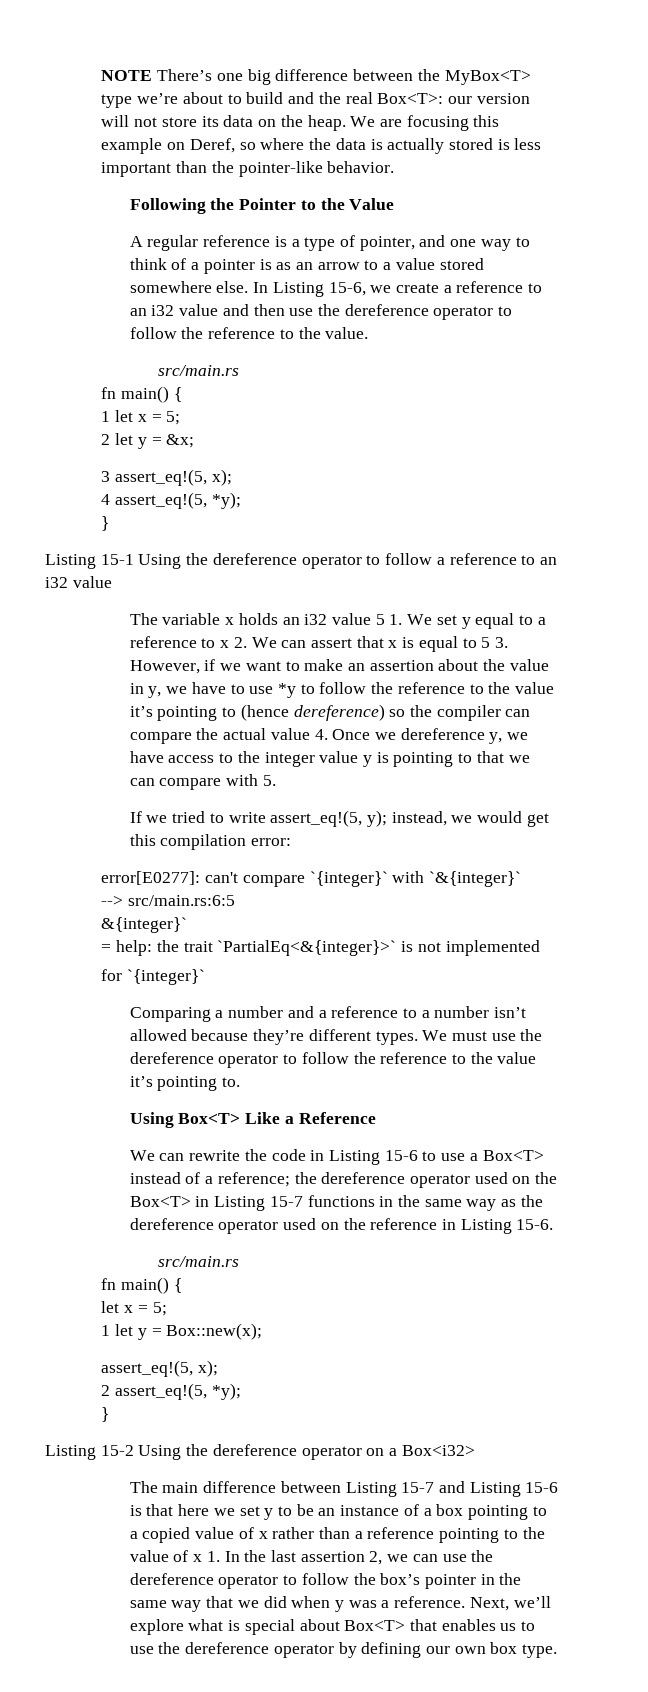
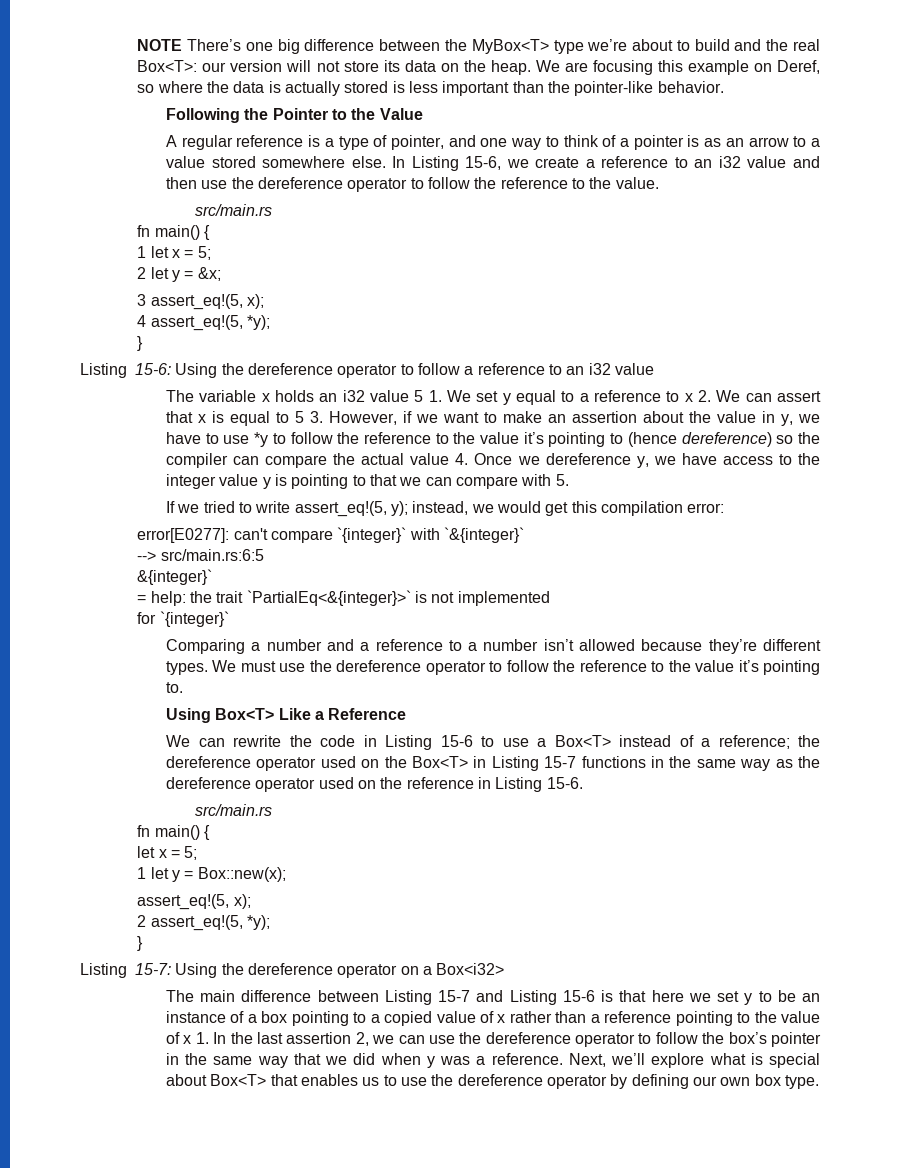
[100,554,134,565] 15-1 -> [135,363,171,375] 15-6:
[100,1445,134,1456] 15-2 -> [135,963,171,975] 15-7:

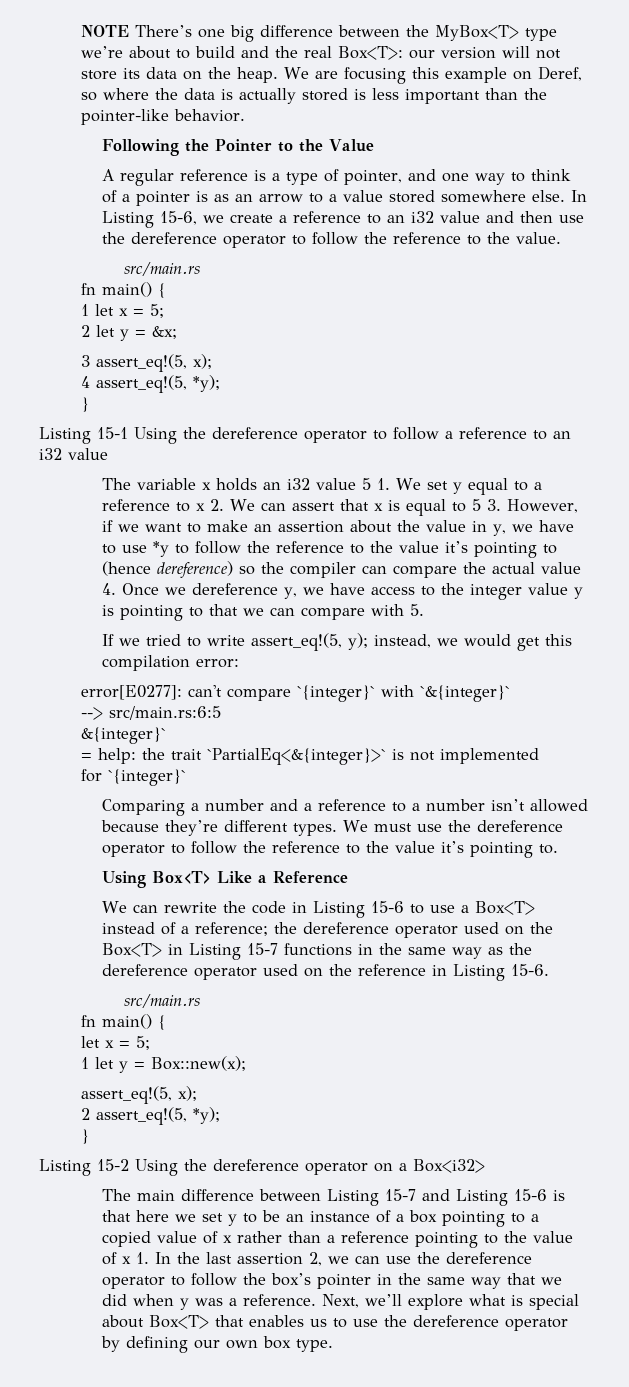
[135,363,171,375] 15-6: -> [97,427,128,439] 15-1
[135,963,171,975] 15-7: -> [97,1159,129,1171] 15-2

